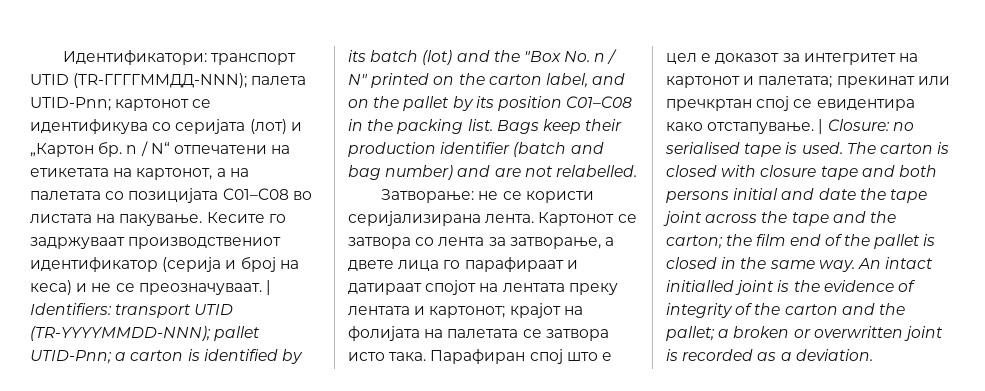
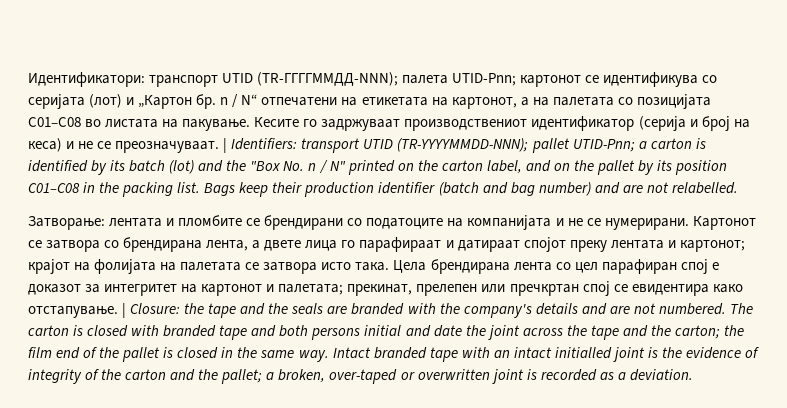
[478,191,594,203] [348,211,535,226] не се користи серијализирана лента. -> [109,215,689,230] лентата и пломбите се брендирани со податоците на компанијата и не се нумерирани.
[438,237,601,249] лента за затворање, -> [123,237,249,252] брендирана лента,
[479,283,565,292] на лентата -> (566, 244) none
[430,349,612,364] [666,53,697,64] Парафиран спој што е цел -> [393,259,708,274] Цела брендирана лента со цел парафиран спој
[836,76,915,88] прекинат -> [347,284,478,296] прекинат, прелепен
[892,122,914,131] [665,142,843,157] no serialised tape is used. -> [184,303,726,318] the tape and the seals are branded with the company's details and are not numbered.
[760,165,817,177] closure -> [163,325,217,337] branded
[889,189,927,203] tape -> (486, 330) none
[857,258,881,269] An -> [332,347,510,362] Intact branded tape with an
[733,326,790,338] broken -> [278,369,398,384] broken, over-taped

